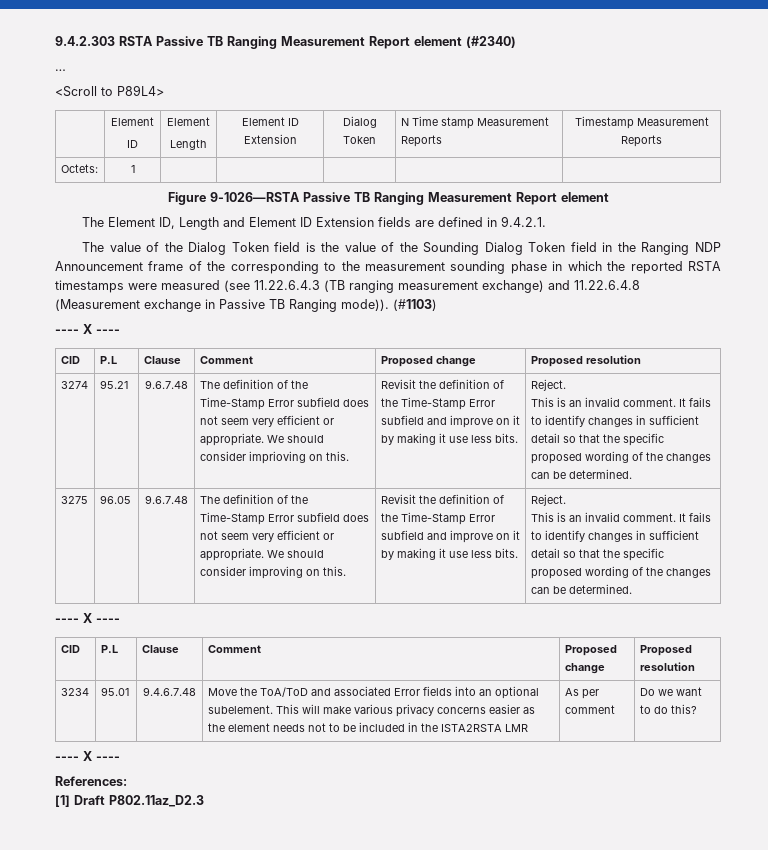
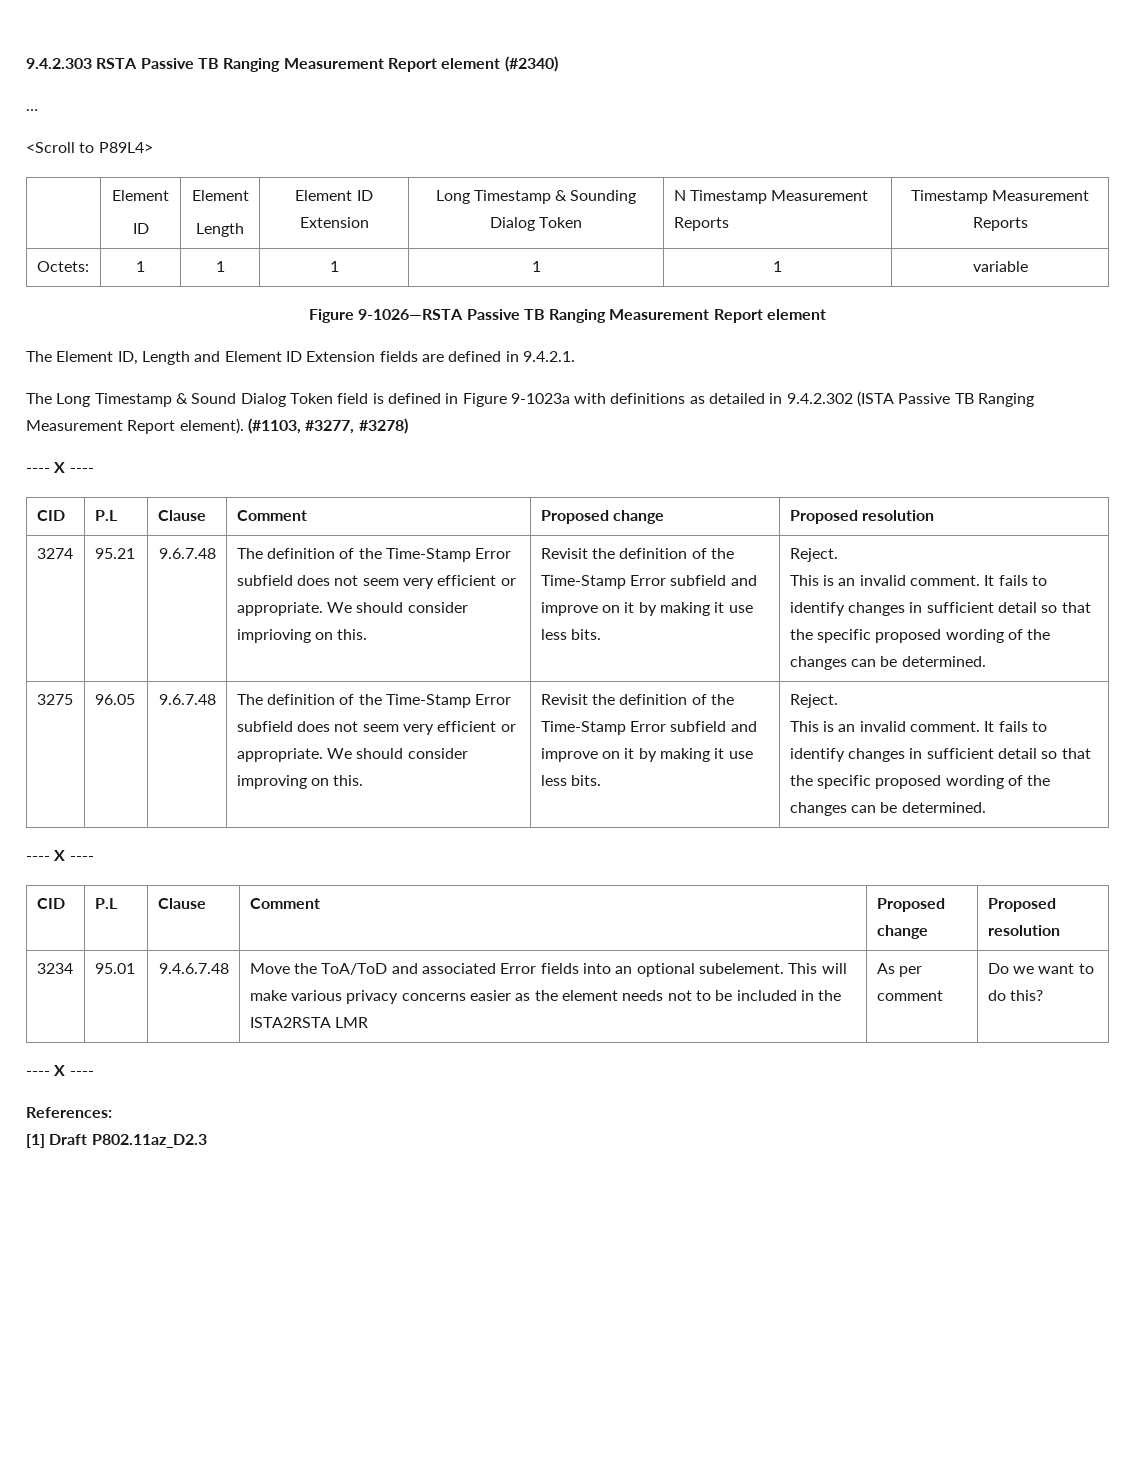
(297, 139) none -> [435,190,637,204] Long Timestamp & Sounding
[411,116,474,129] Time stamp -> [690,190,768,204] Timestamp
(135, 169) | | | | -> [215,261,225,272] [329,261,339,272] [531,261,541,272] [773,261,783,272] [972,261,1028,272] 1 | 1 | 1 | 1 | variable
[109,242,722,255] [55,261,722,274] [55,280,640,293] [55,299,437,312] value of the Dialog Token field is the value of the Sounding Dialog Token field in the Ranging NDP Announcement frame of the corresponding to the measurement sounding phase in which the reported RSTA timestamps were measured (see 11.22.6.4.3 (TB ranging measurement exchange) and 11.22.6.4.8 (Measurement exchange in Passive TB Ranging mode)). (#1103) -> [56,391,1035,407] [26,418,408,434] Long Timestamp & Sound Dialog Token field is defined in Figure 9-1023a with definitions as detailed in 9.4.2.302 (ISTA Passive TB Ranging Measurement Report element). (#1103, #3277, #3278)

